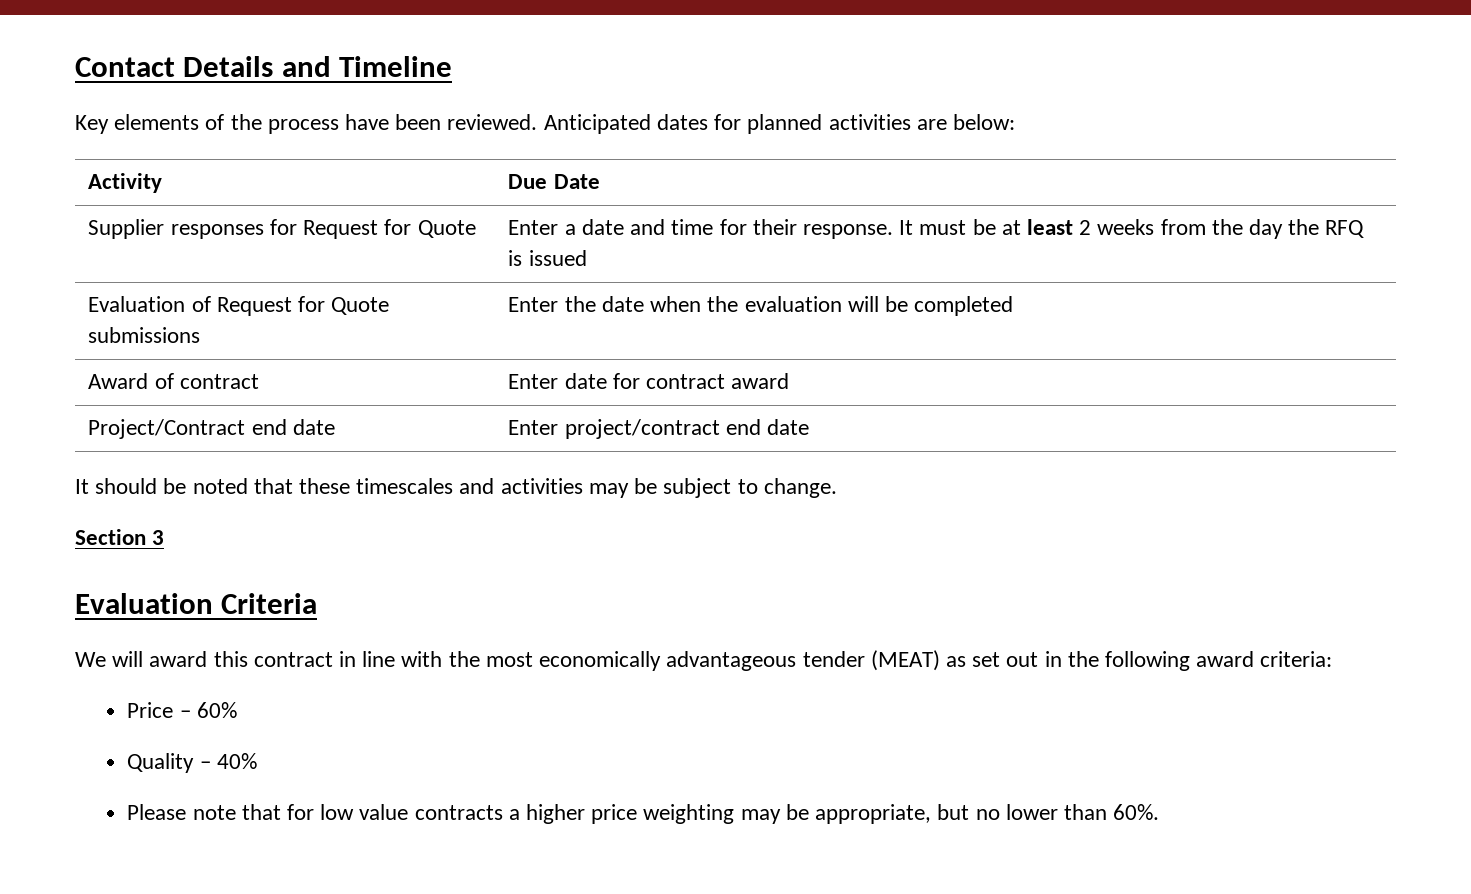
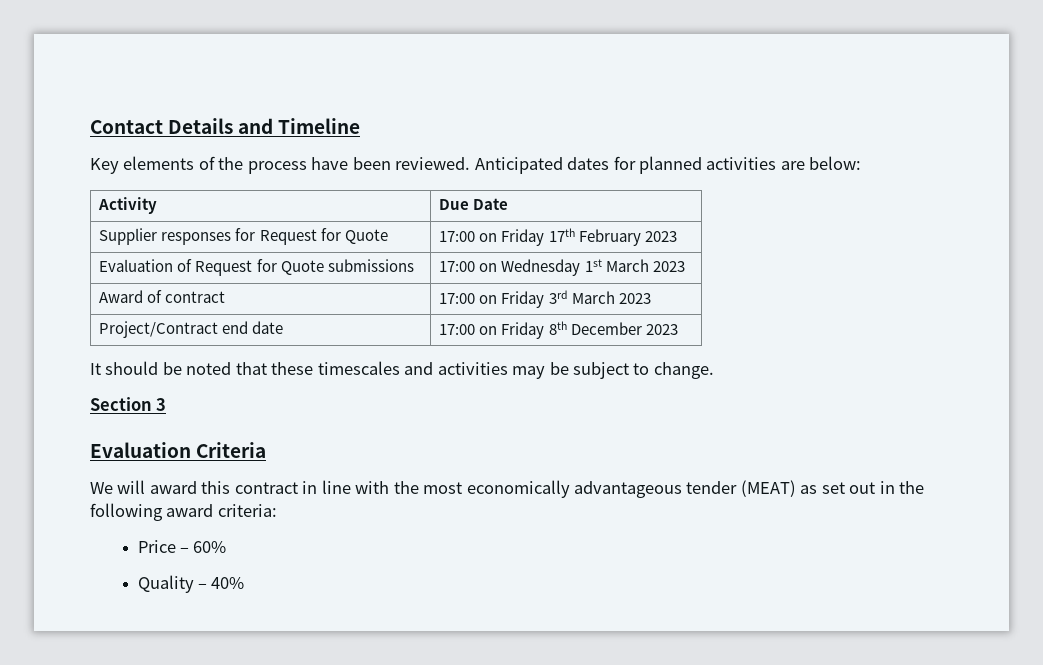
[508,219,1365,239] [508,250,587,266] Enter a date and time for their response. It must be at least 2 weeks from the day the RFQ is issued -> [439,228,677,246] 17:00 on Friday 17th February 2023
[508,296,1014,316] [88,373,259,389] [508,373,790,389] [88,419,335,439] [508,419,810,439] Enter the date when the evaluation will be completed // Award of contract | Enter date for contract award // Project/Contract end date | Enter project/contract end date -> [439,259,685,276] [99,290,226,303] [439,290,651,308] [99,321,284,338] [439,321,678,339] 17:00 on Wednesday 1st March 2023 // Award of contract | 17:00 on Friday 3rd March 2023 // Project/Contract end date | 17:00 on Friday 8th December 2023
[127,804,1160,824] // Please note that for low value contracts a higher price weighting may be appropriate, but no lower than 60%. -> (245, 583) none

